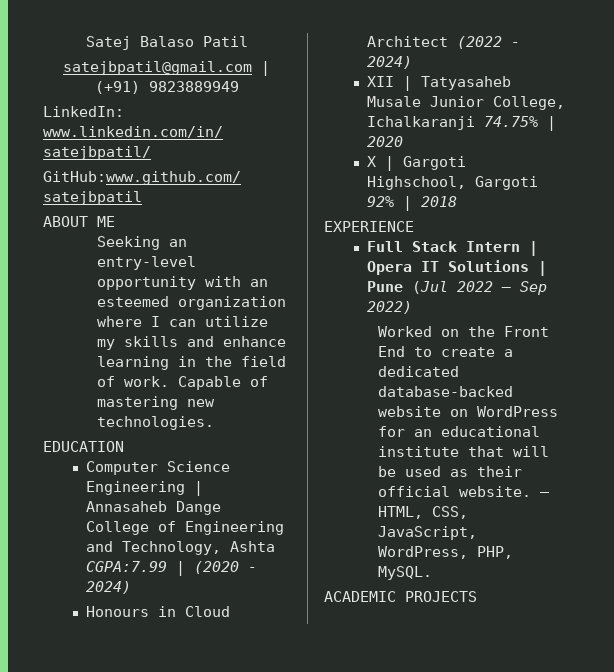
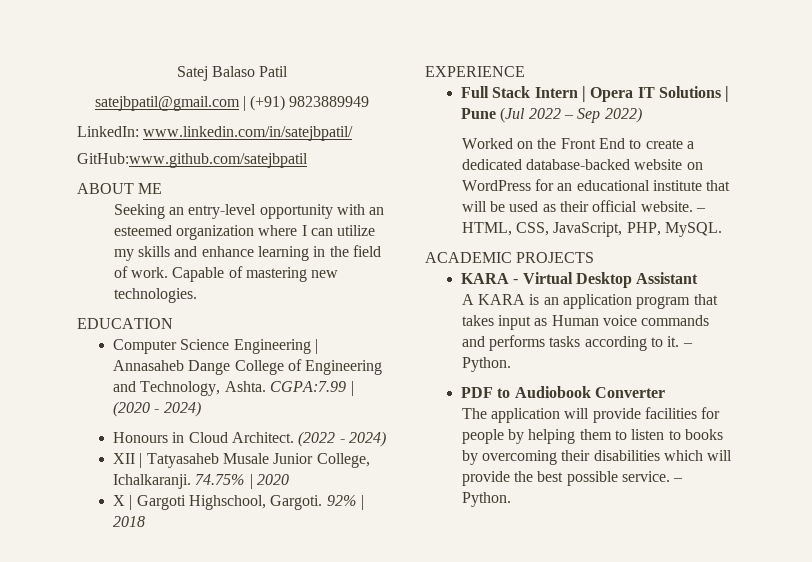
[230,541,276,552] Ashta -> [224,381,266,392] Ashta.
[367,36,449,47] Architect -> [231,432,294,443] Architect.
[367,116,476,130] Ichalkaranji -> [112,474,191,489] Ichalkaranji.
[475,176,539,190] Gargoti -> [270,495,323,510] Gargoti.
[378,546,469,559] WordPress, -> (623, 229) none
(477, 596) none -> [460,272,699,288] [461,294,718,309] [461,315,710,330] [461,335,693,351] [461,357,511,372] [460,386,665,398] [461,407,721,423] [461,429,723,444] [461,450,733,465] [461,471,684,486] [461,492,511,507] // KARA - Virtual Desktop Assistant // A KARA is an application program that takes input as Human voice commands and performs tasks according to it. – Python. // PDF to Audiobook Converter // The application will provide facilities for people by helping them to listen to books by overcoming their disabilities which will provide the best possible service. – Python.

